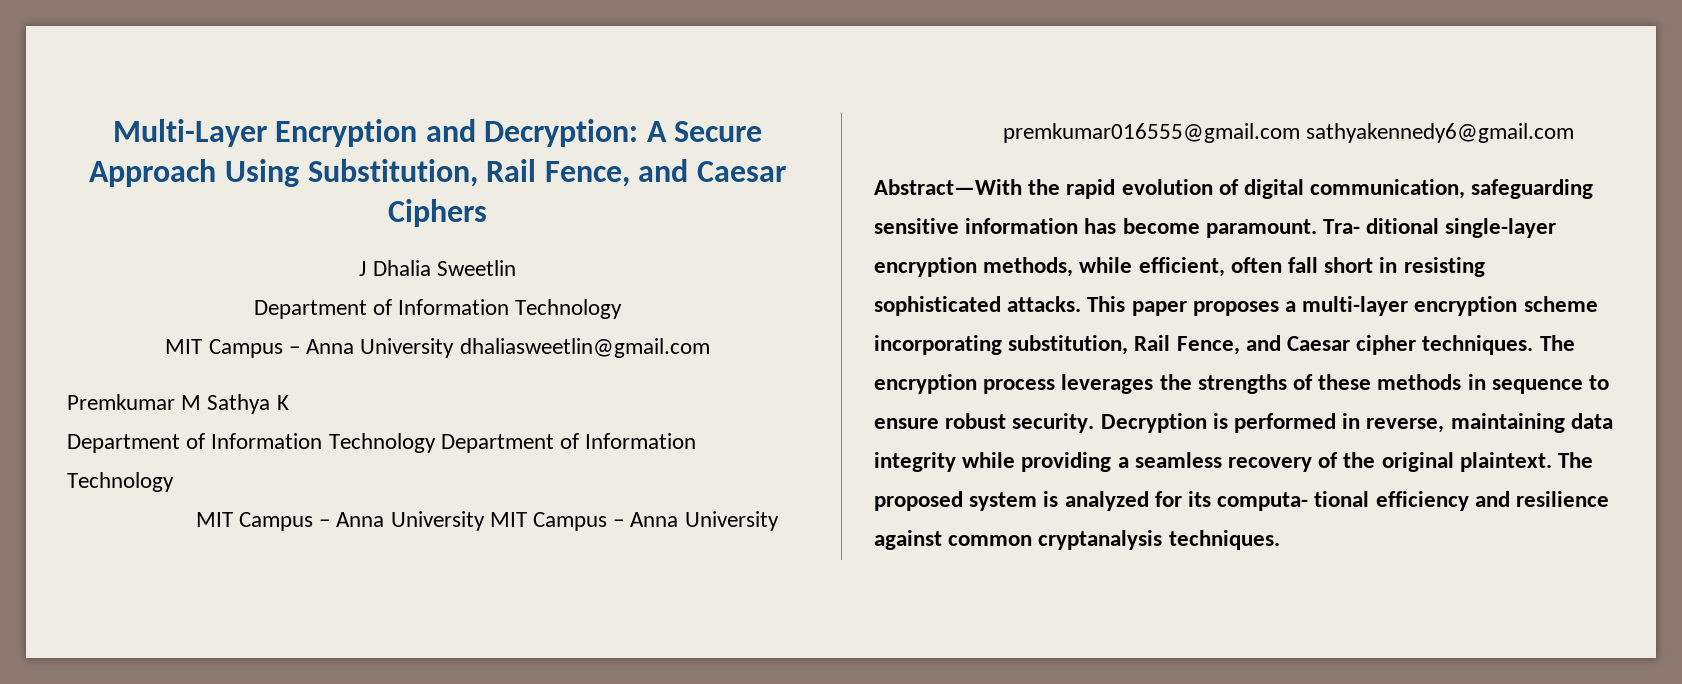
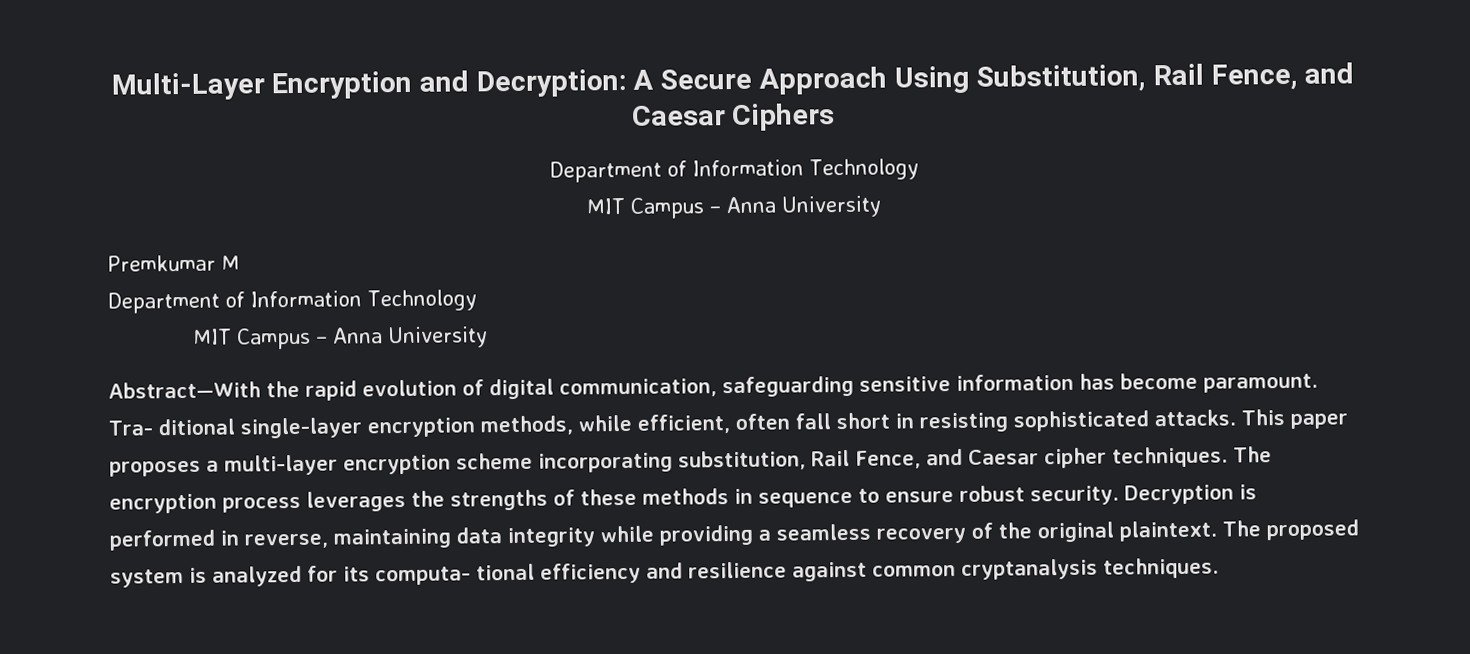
[359,260,516,276] [253,299,623,319] [165,338,710,358] [67,394,289,414] [67,433,697,453] [67,472,174,492] [195,511,779,531] [1002,123,1575,143] J Dhalia Sweetlin // Department of Information Technology // MIT Campus – Anna University dhaliasweetlin@gmail.com // Premkumar M Sathya K // Department of Information Technology Department of Information Technology // MIT Campus – Anna University MIT Campus – Anna University premkumar016555@gmail.com sathyakennedy6@gmail.com -> [548,158,919,183] [586,195,882,219] [107,254,240,272] [107,289,477,314] [192,326,489,350] Department of Information Technology // MIT Campus – Anna University // Premkumar M // Department of Information Technology // MIT Campus – Anna University

